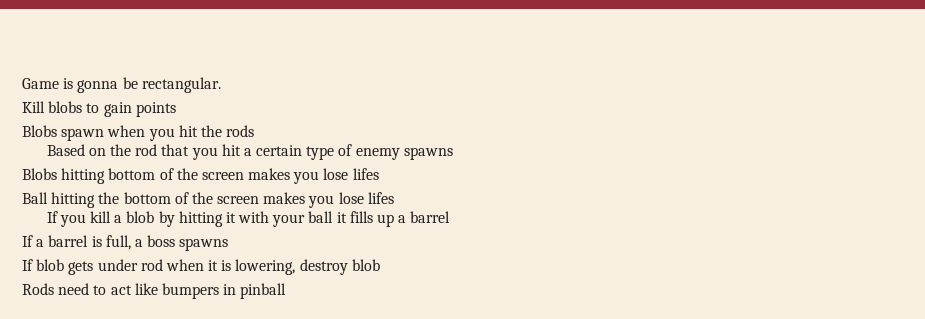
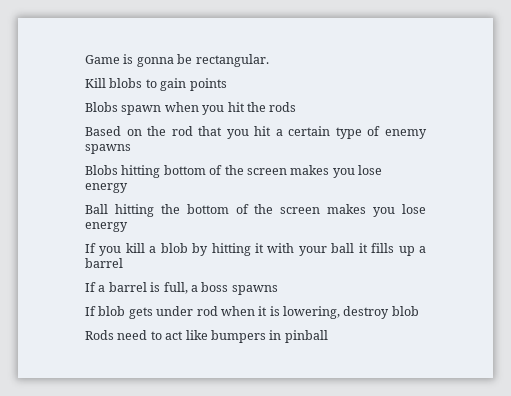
[352,168,379,180] lifes -> [85,183,128,193] energy
[367,192,394,204] lifes -> [85,222,128,232] energy

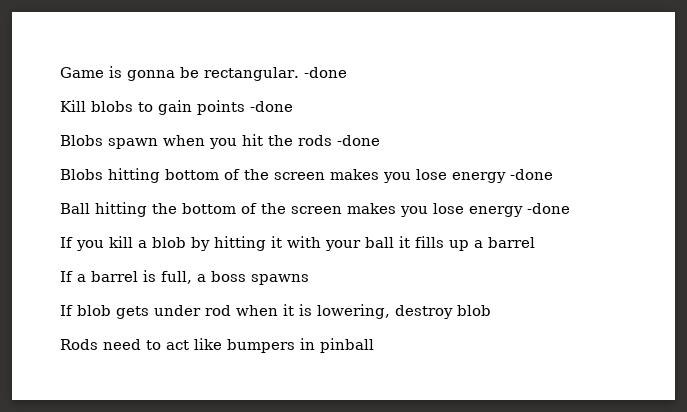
(269, 60) none -> [303,67,347,78] -done
(227, 84) none -> [250,101,293,112] -done
[85,126,427,139] [85,144,131,154] // Based on the rod that you hit a certain type of enemy spawns -> [337,135,380,146] -done
(128, 188) none -> [510,169,553,180] -done
(128, 227) none -> [527,203,570,214] -done

